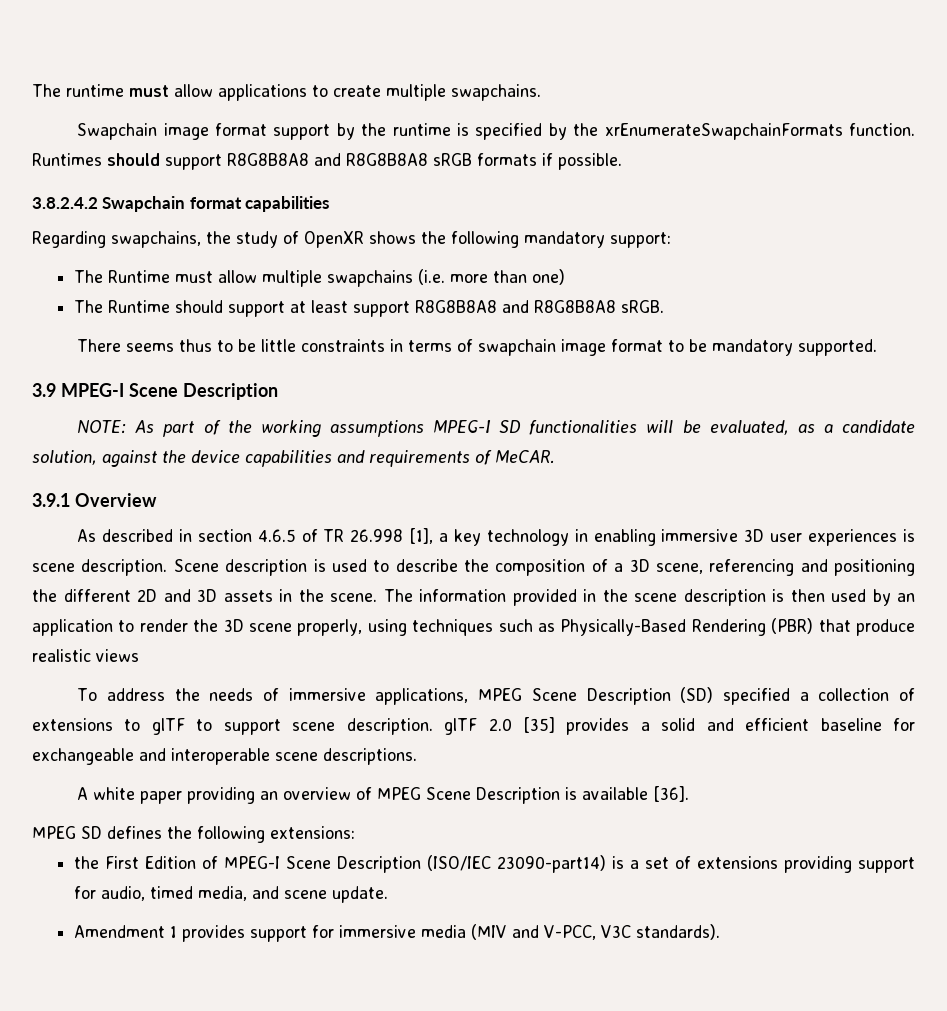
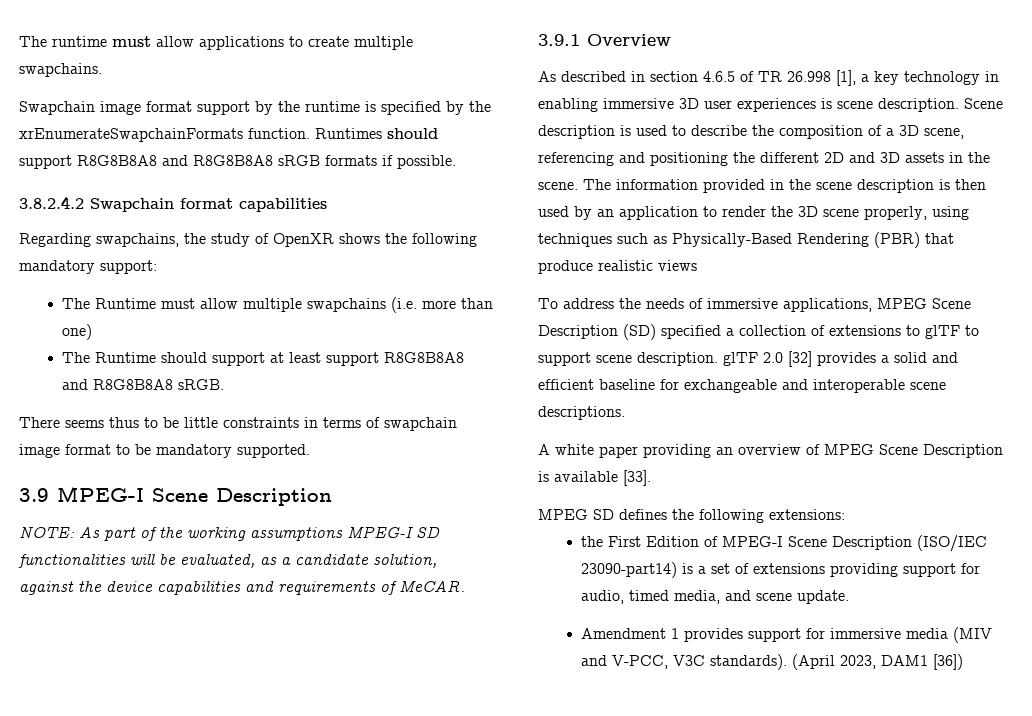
[522,717,555,733] [35] -> [788,351,812,367] [32]
[653,786,690,802] [36]. -> [623,470,651,486] [33].
(720, 932) none -> [792,654,964,670] (April 2023, DAM1 [36])

